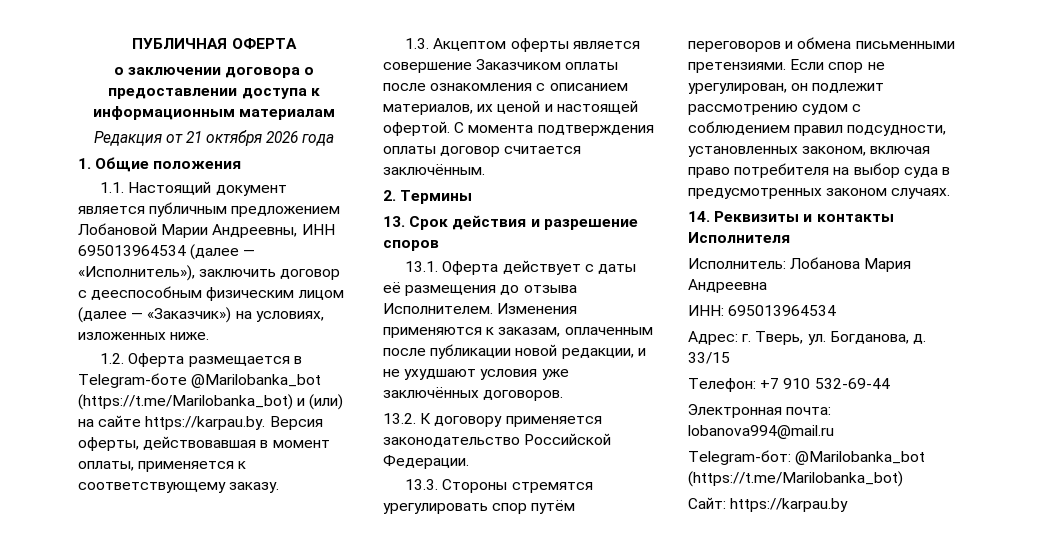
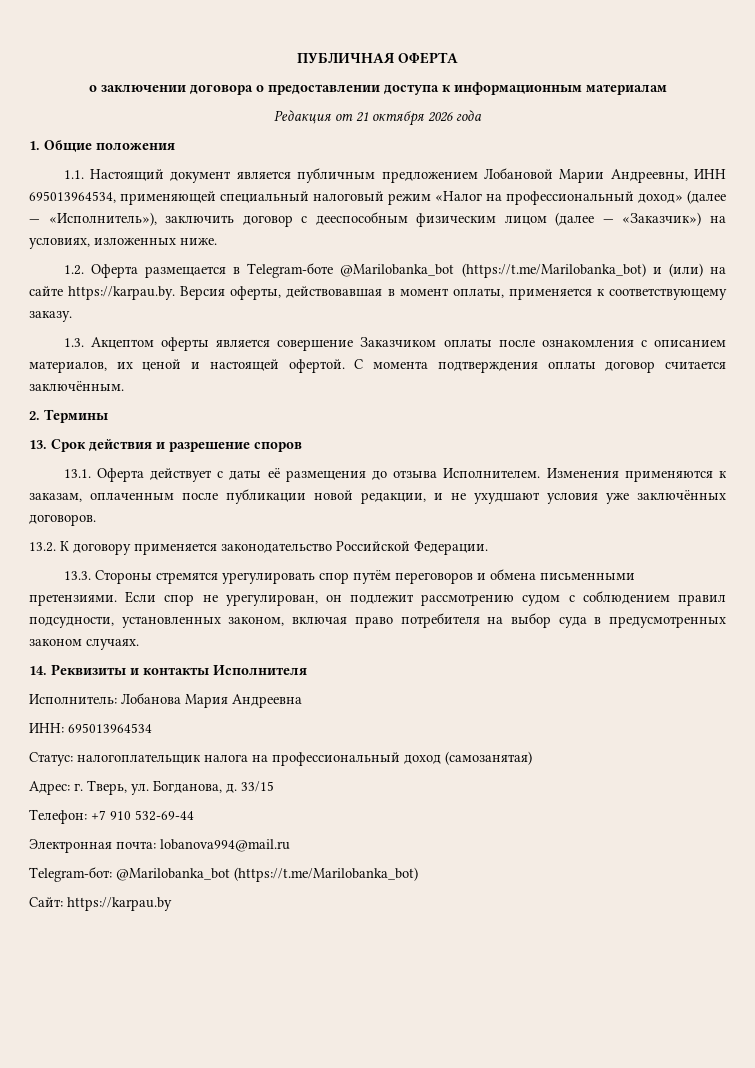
[78,245,186,256] 695013964534 -> [29,191,683,205] 695013964534, применяющей специальный налоговый режим «Налог на профессиональный доход»
(837, 310) none -> [29,751,532,766] // Статус: налогоплательщик налога на профессиональный доход (самозанятая)

